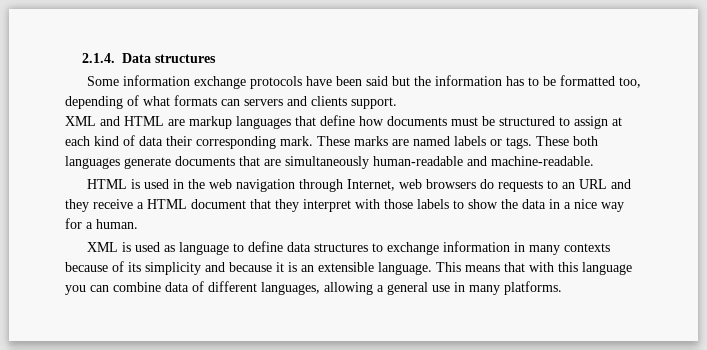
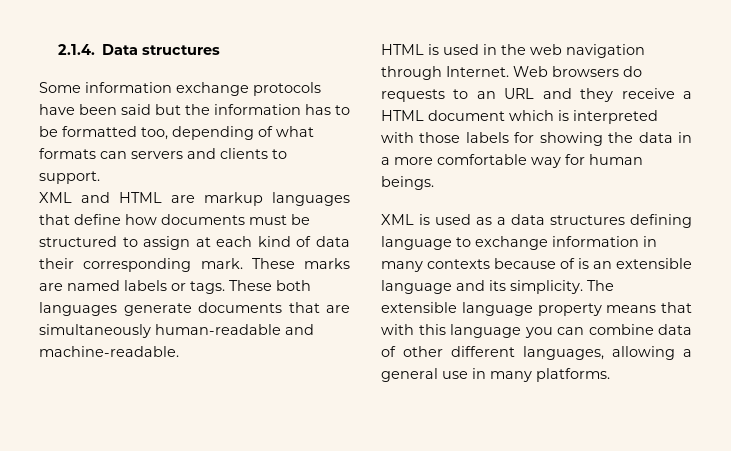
(347, 101) none -> [272,149,287,159] to
[346,179,422,191] Internet, web -> [446,66,548,77] Internet. Web
[250,199,351,212] that they interpret -> [509,110,658,124] which is interpreted
[453,199,498,209] to show -> [514,132,603,146] for showing
[574,199,624,212] [65,218,138,229] nice way for a human. -> [394,154,643,168] [381,176,434,190] more comfortable way for human beings.
[178,241,368,255] language to define data structures -> [497,214,692,228] [381,236,452,250] a data structures defining language
[128,262,461,275] its simplicity and because it is an extensible language. This -> [578,258,692,269] [381,280,614,294] [381,302,602,316] is an extensible language and its simplicity. The extensible language property
(204, 286) none -> [403,346,443,357] other

